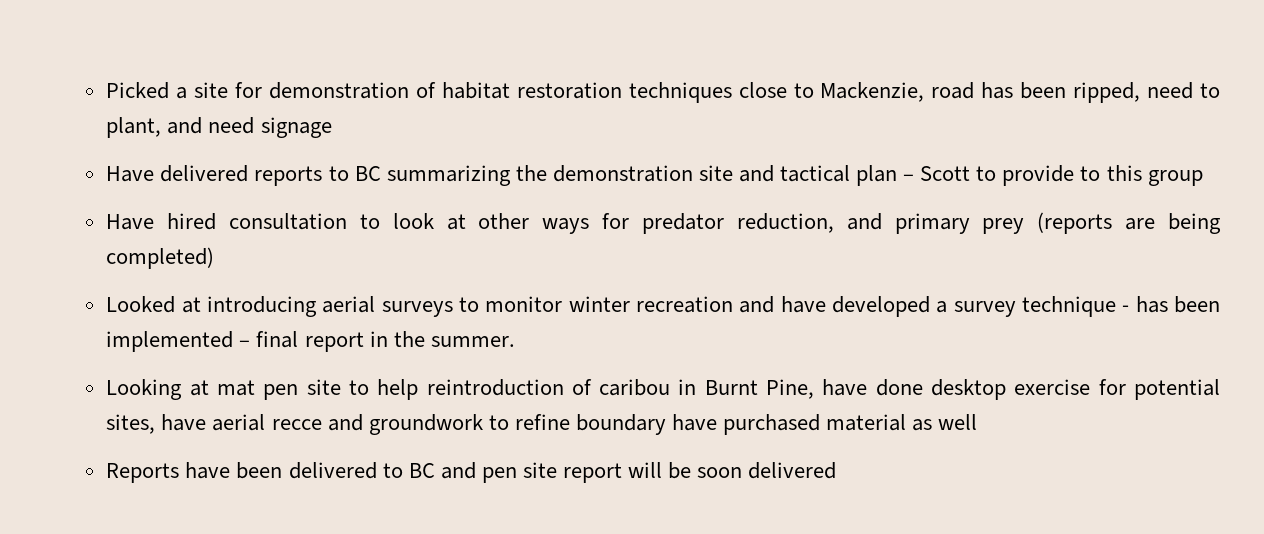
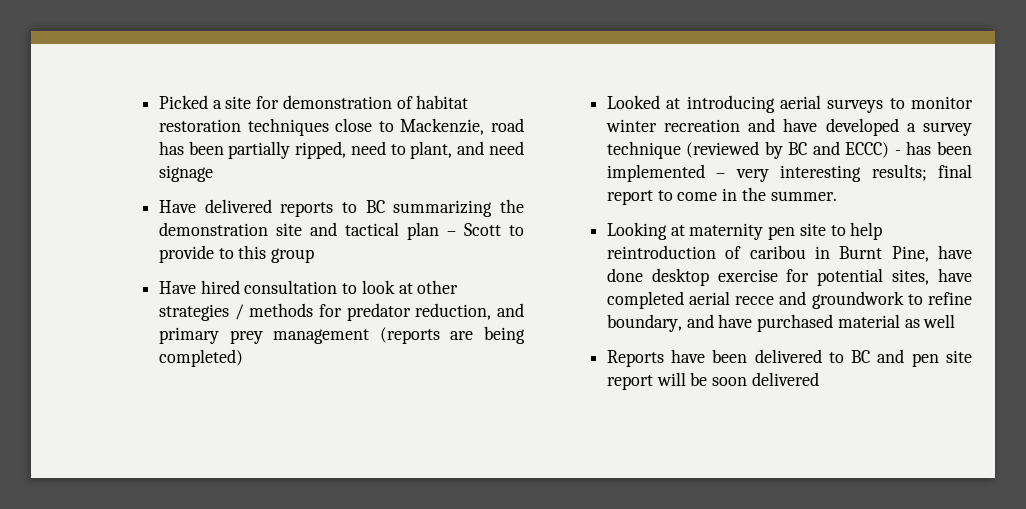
(1067, 90) none -> [228,141,291,159] partially
[542,218,590,234] ways -> [158,303,314,321] strategies / methods
(1025, 226) none -> [273,329,370,344] management
(1116, 306) none -> [686,141,890,159] (reviewed by BC and ECCC)
[256,331,364,352] final report -> [735,164,972,182] [606,190,718,205] very interesting results; final report to come
[216,380,255,396] mat -> [689,223,764,240] maternity
(207, 422) none -> [606,291,684,309] completed
[575,414,666,435] boundary -> [606,314,714,332] boundary, and

